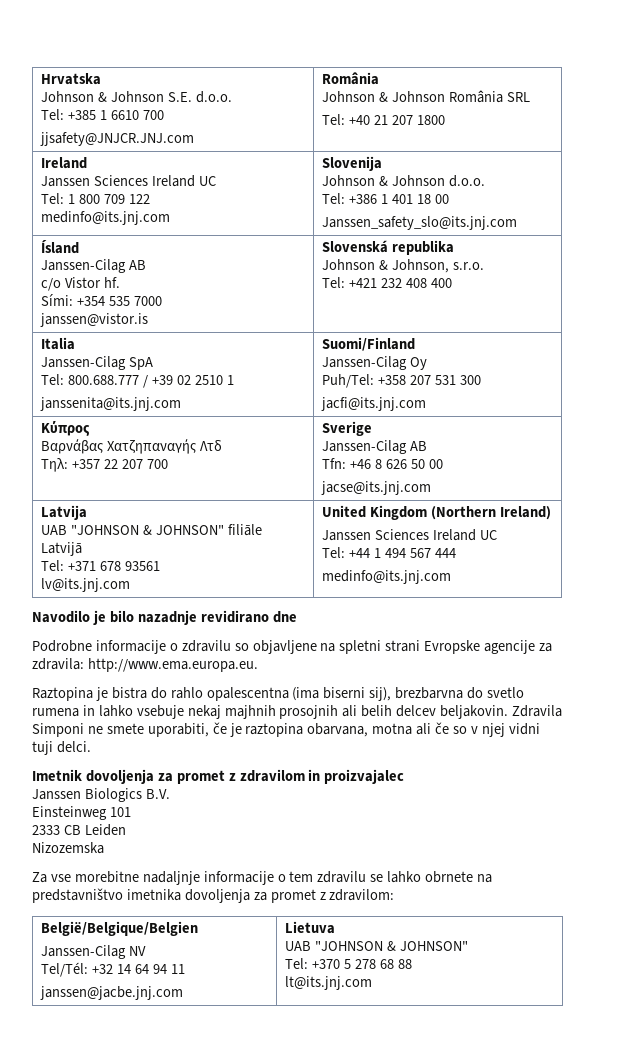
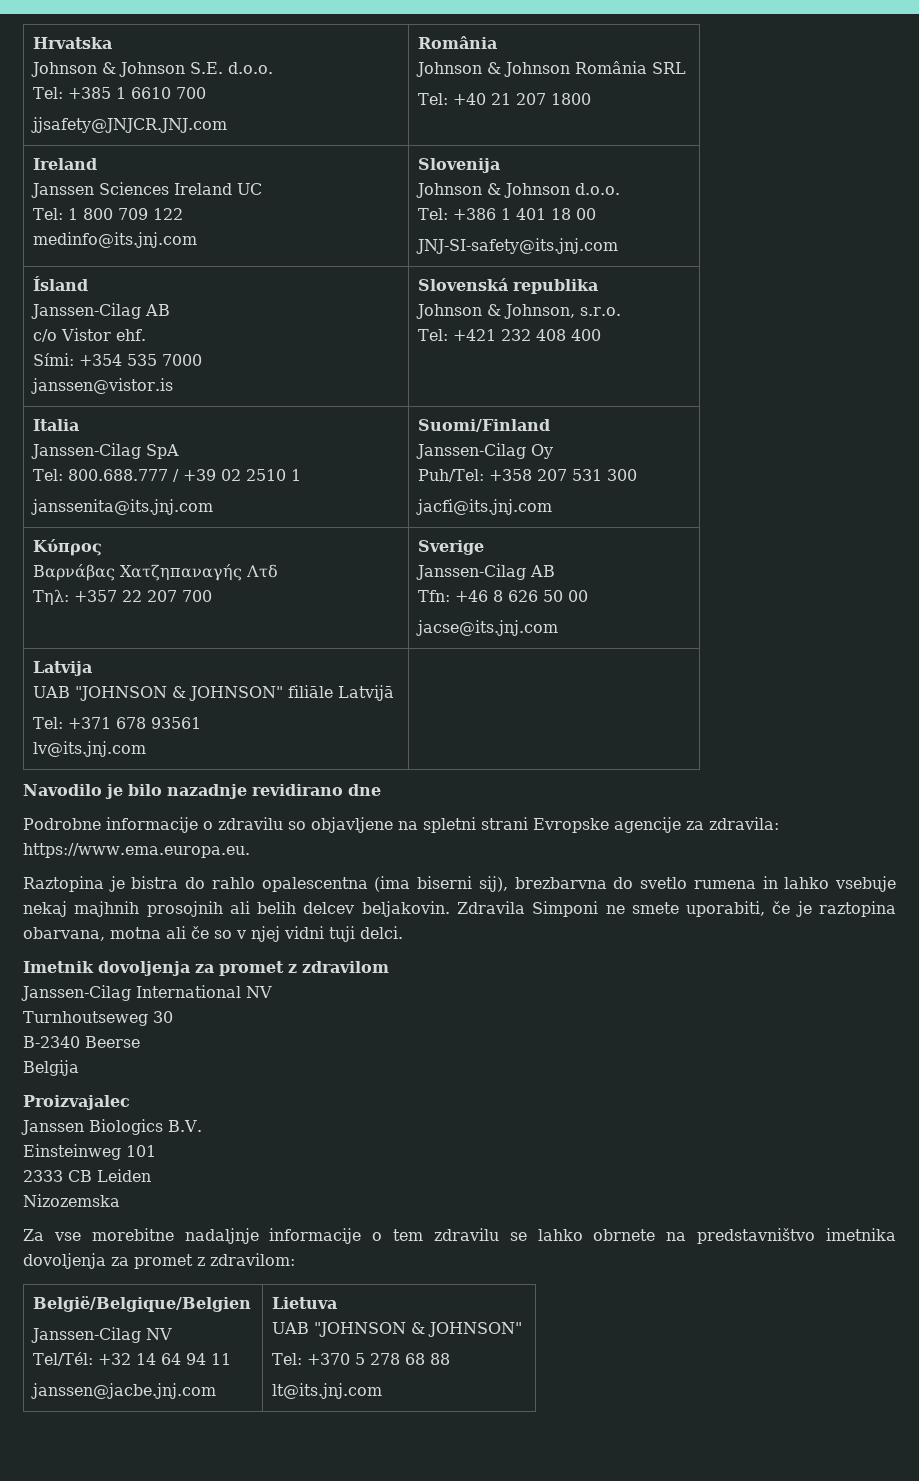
[322,216,518,230] Janssen_safety_slo@its.jnj.com -> [416,238,619,254] JNJ-SI-safety@its.jnj.com
[104,277,121,288] hf. -> [116,329,147,341] ehf.
[322,505,552,520] [322,529,498,541] [322,547,457,558] [322,570,452,584] United Kingdom (Northern Ireland) // Janssen Sciences Ireland UC // Tel: +44 1 494 567 444 // medinfo@its.jnj.com -> (147, 749) none
[87,658,258,672] http://www.ema.europa.eu. -> [23,843,250,858] https://www.ema.europa.eu.
[308,769,405,784] in proizvajalec -> [21,985,272,1001] [23,1011,173,1026] [23,1036,140,1048] [23,1060,79,1076] [23,1095,130,1110] // Janssen-Cilag International NV // Turnhoutseweg 30 // B-2340 Beerse // Belgija // Proizvajalec

